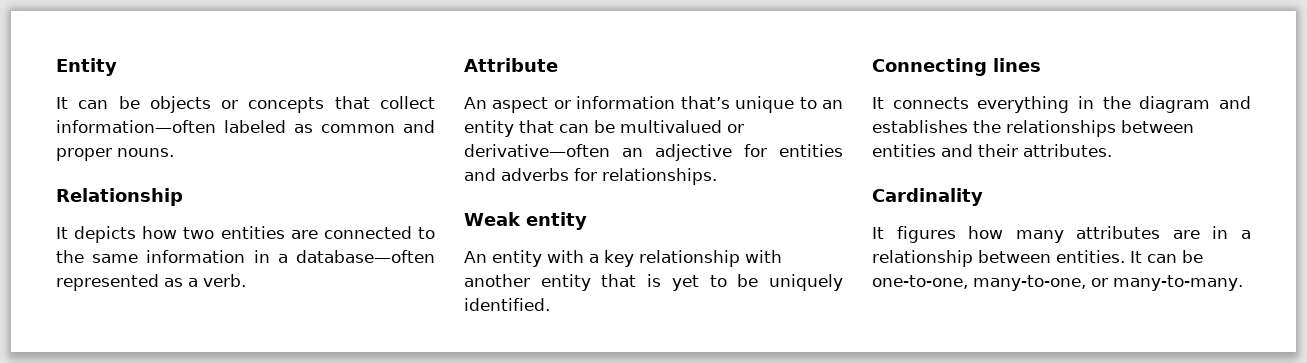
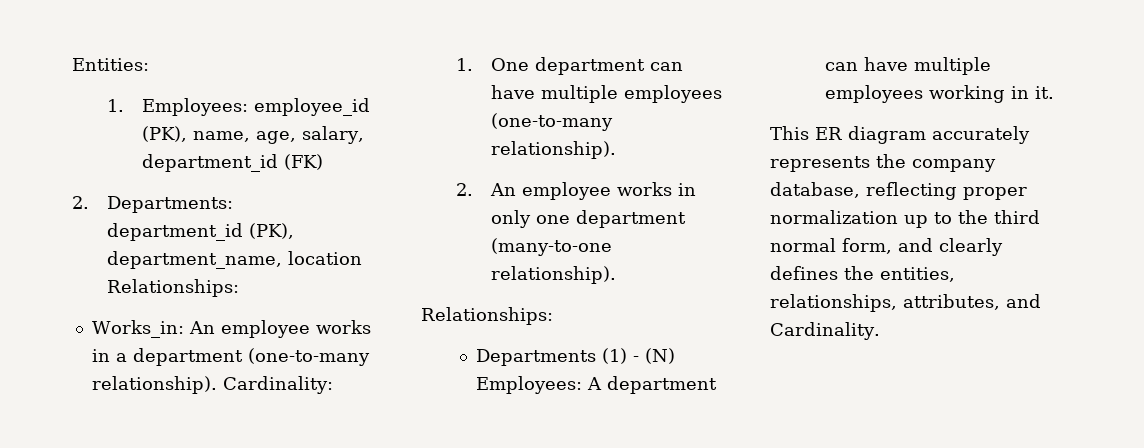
[56,58,117,76] [56,96,435,113] [56,120,435,133] [56,148,174,161] [56,188,183,206] [56,226,435,243] [56,250,435,263] [56,274,246,291] [464,58,558,72] [464,96,843,113] [464,120,744,137] [464,144,843,161] [464,168,717,185] [464,212,587,230] [464,250,782,267] [464,274,843,291] [464,298,550,311] [872,58,1041,76] [872,96,1251,113] [872,120,1194,137] [872,144,1112,157] [872,188,983,206] [872,226,1251,243] [872,250,1203,267] [872,275,1243,291] Entity // It can be objects or concepts that collect information—often labeled as common and proper nouns. // Relationship // It depicts how two entities are connected to the same information in a database—often represented as a verb. // Attribute // An aspect or information that’s unique to an entity that can be multivalued or derivative—often an adjective for entities and adverbs for relationships. // Weak entity // An entity with a key relationship with another entity that is yet to be uniquely identified. // Connecting lines // It connects everything in the diagram and establishes the relationships between entities and their attributes. // Cardinality // It figures how many attributes are in a relationship between entities. It can be one-to-one, many-to-one, or many-to-many. -> [72,58,149,71] [107,98,371,116] [142,126,365,144] [142,154,324,172] [72,196,234,213] [107,223,295,241] [107,251,363,269] [107,279,240,297] [91,320,371,338] [91,348,370,366] [91,376,333,394] [456,57,684,75] [491,85,723,103] [491,113,614,131] [491,141,617,159] [456,182,697,200] [491,210,687,228] [491,238,613,256] [491,266,617,284] [421,307,553,325] [475,348,675,366] [475,376,717,394] [824,57,991,75] [824,85,1054,103] [770,126,1030,144] [770,154,996,172] [770,182,1027,200] [770,210,1040,228] [770,238,1003,256] [770,266,955,282] [770,294,1041,312] [770,322,880,340] Entities: // 1. Employees: employee_id (PK), name, age, salary, department_id (FK) // 2. Departments: department_id (PK), department_name, location Relationships: // Works_in: An employee works in a department (one-to-many relationship). Cardinality: // 1. One department can have multiple employees (one-to-many relationship). // 2. An employee works in only one department (many-to-one relationship). // Relationships: // Departments (1) - (N) Employees: A department can have multiple employees working in it. // This ER diagram accurately represents the company database, reflecting proper normalization up to the third normal form, and clearly defines the entities, relationships, attributes, and Cardinality.

